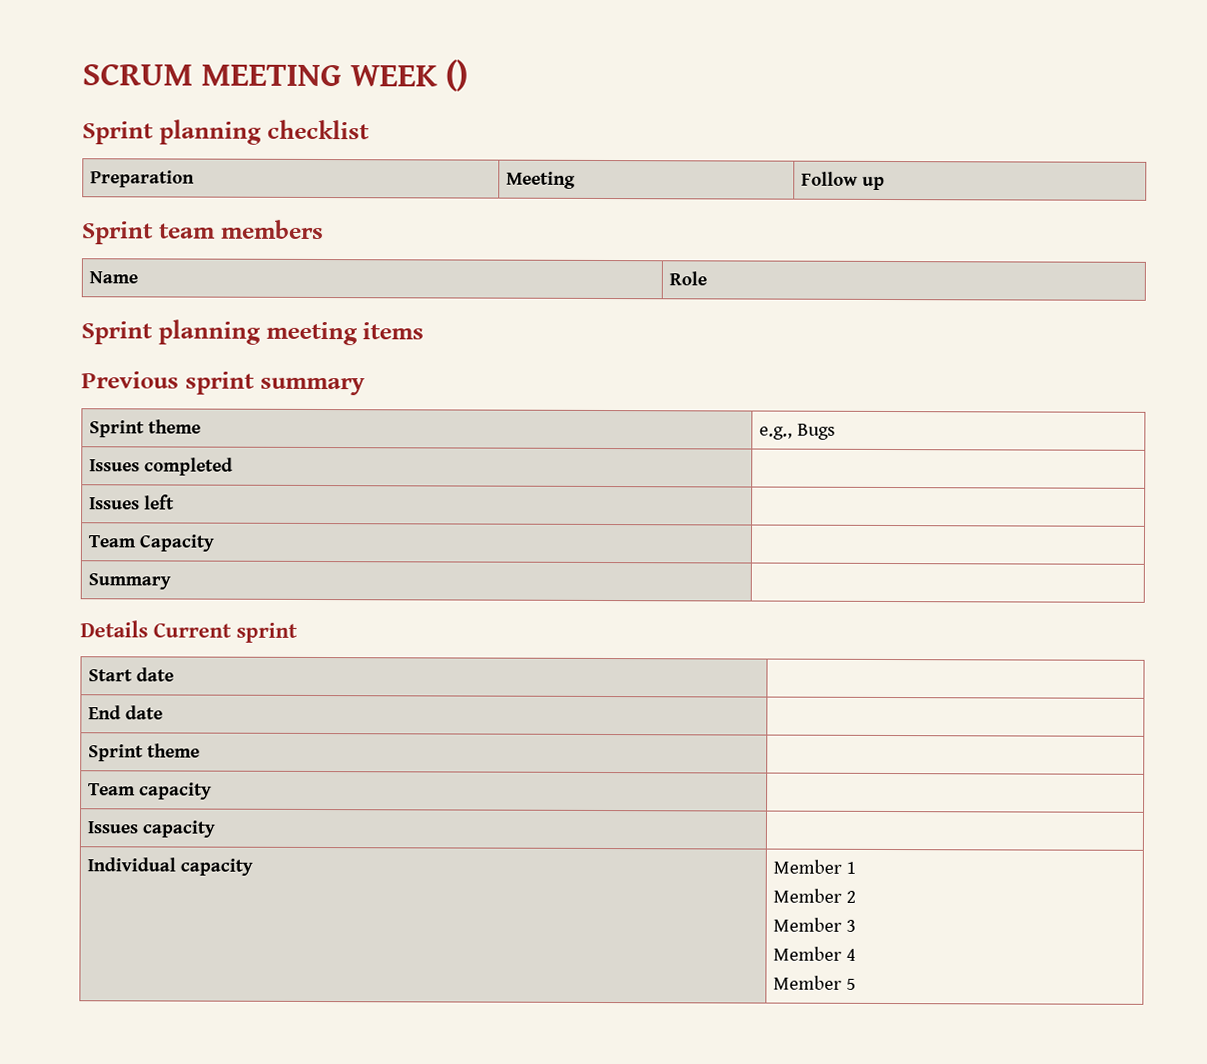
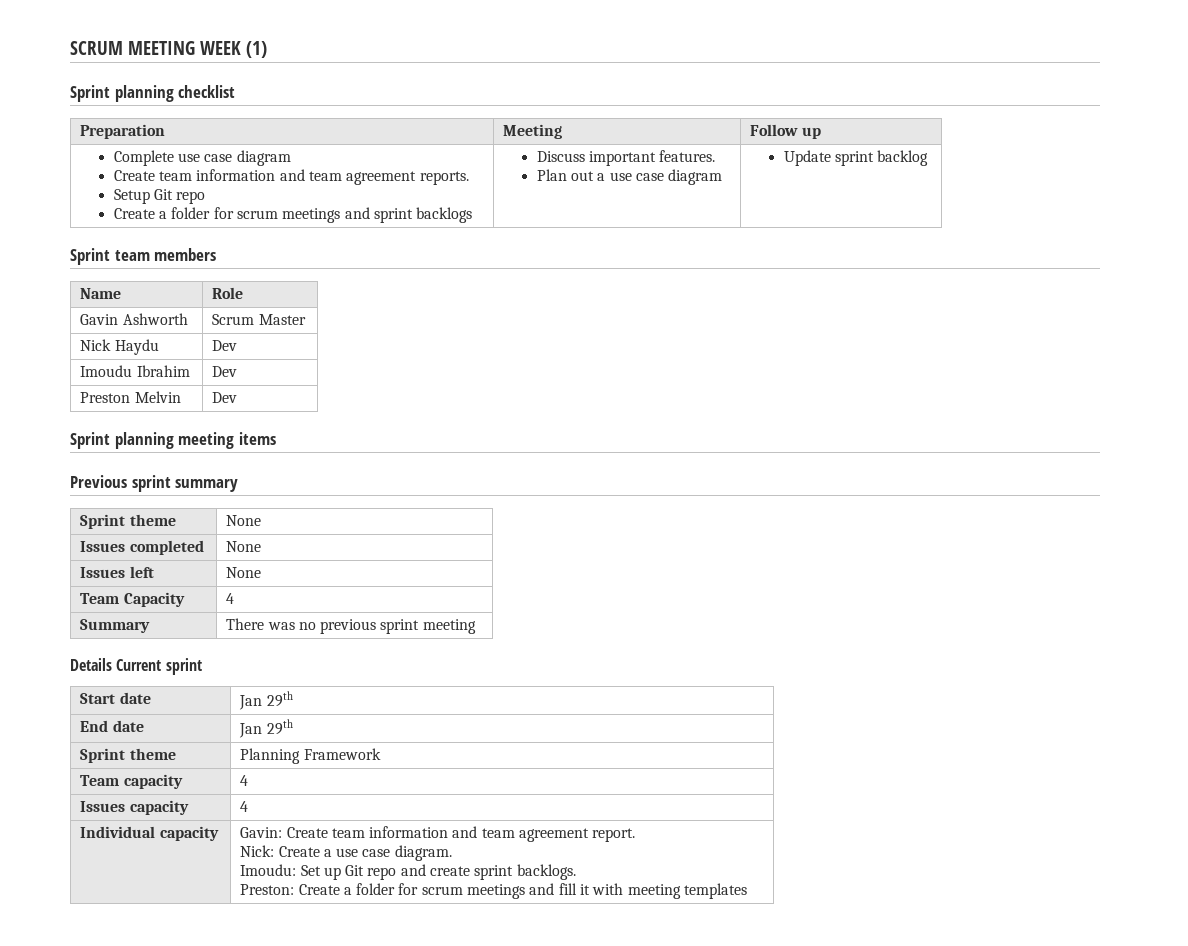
[445,59,469,92] () -> [246,41,267,58] (1)
(886, 183) none -> [113,150,291,166] [113,169,469,185] [113,189,206,204] [113,207,473,223] [536,150,716,166] [536,169,723,185] [783,150,929,166] // Complete use case diagram // Create team information and team agreement reports. // Setup Git repo // Create a folder for scrum meetings and sprint backlogs | Discuss important features. // Plan out a use case diagram | Update sprint backlog
(708, 278) none -> [80,313,188,325] [212,314,306,325] [80,339,159,355] [212,340,238,351] [80,365,190,377] [212,366,238,377] [80,391,181,403] [212,392,238,403] // Gavin Ashworth | Scrum Master // Nick Haydu | Dev // Imoudu Ibrahim | Dev // Preston Melvin | Dev
[759,423,837,440] | e.g., Bugs -> [226,515,262,526] | None
(234, 466) | -> [226,541,262,552] | None
(176, 502) | -> [226,567,262,578] | None
(215, 543) none -> [226,593,235,604] 4
(172, 581) none -> [226,618,476,634] There was no previous sprint meeting
(175, 674) none -> [239,691,293,710] Jan 29th
[88,743,201,762] // Sprint theme | -> [239,719,293,738] [80,748,176,763] [240,748,381,764] Jan 29th // Sprint theme | Planning Framework
(213, 791) none -> [240,775,249,786] 4
(216, 829) none -> [240,801,249,812] 4
[773,859,857,874] [773,888,857,903] [773,917,857,932] [773,946,857,961] [773,975,857,990] Member 1 // Member 2 // Member 3 // Member 4 // Member 5 -> [240,826,636,842] [240,845,452,861] [240,864,576,880] [240,883,748,899] Gavin: Create team information and team agreement report. // Nick: Create a use case diagram. // Imoudu: Set up Git repo and create sprint backlogs. // Preston: Create a folder for scrum meetings and fill it with meeting templates

